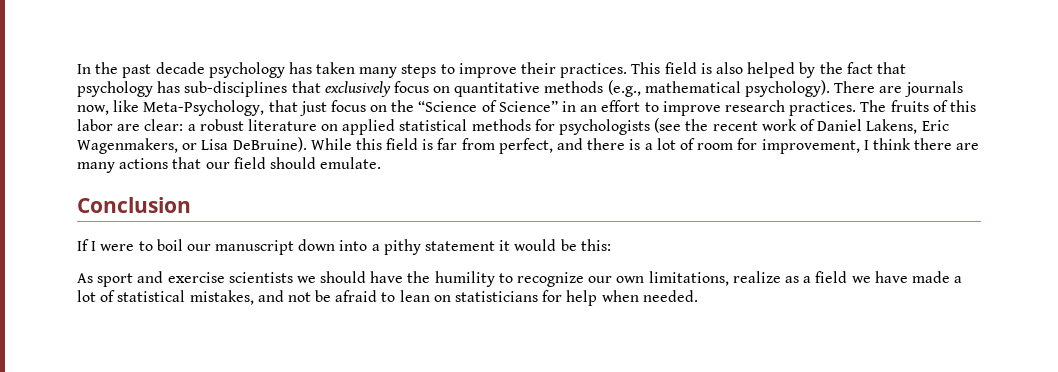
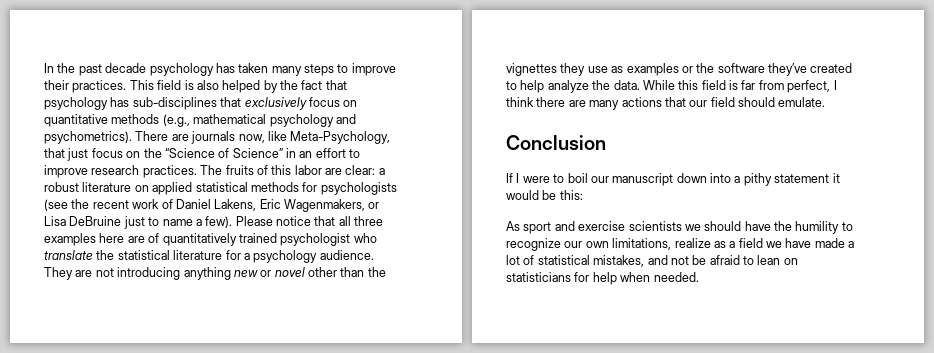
[745,80,831,97] psychology). -> [269,114,356,127] [44,131,132,144] psychology and psychometrics).
[232,137,307,152] DeBruine). -> [69,216,384,229] [44,233,377,246] [44,250,374,263] [44,267,386,280] [506,63,853,76] [506,80,640,93] DeBruine just to name a few). Please notice that all three examples here are of quantitatively trained psychologist who translate the statistical literature for a psychology audience. They are not introducing anything new or novel other than the vignettes they use as examples or the software they’ve created to help analyze the data.
[557,138,860,154] and there is a lot of room for improvement, -> (831, 86) none

